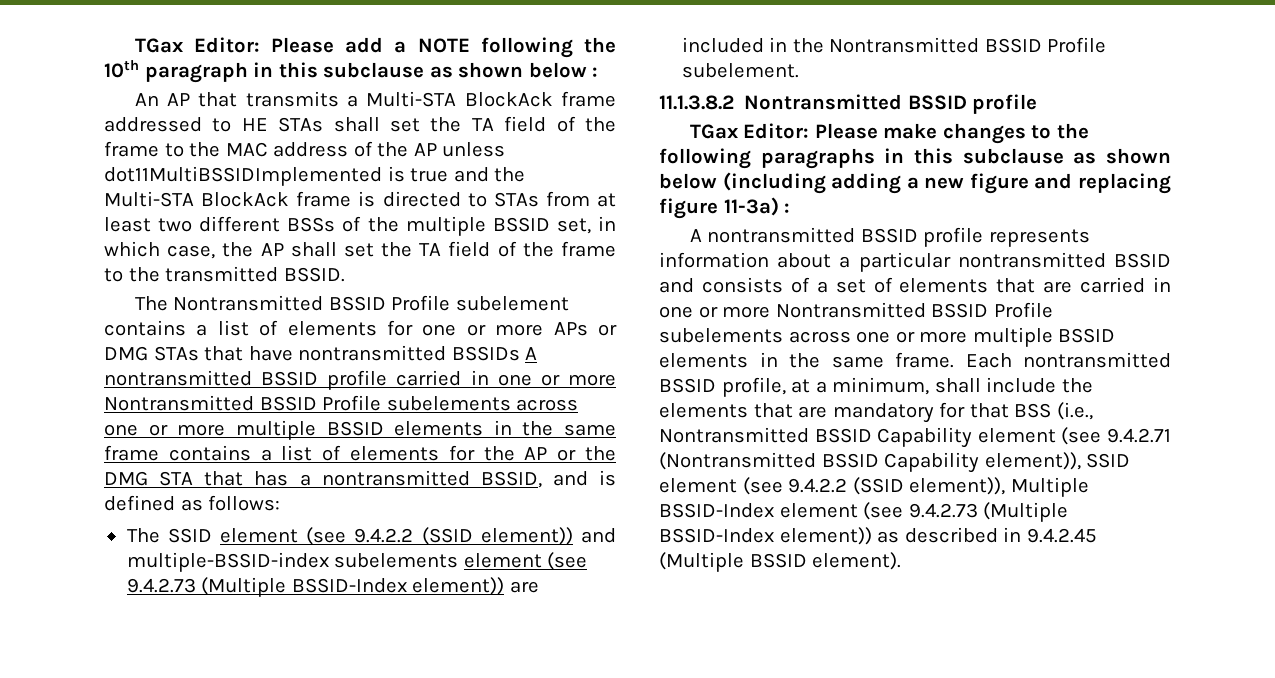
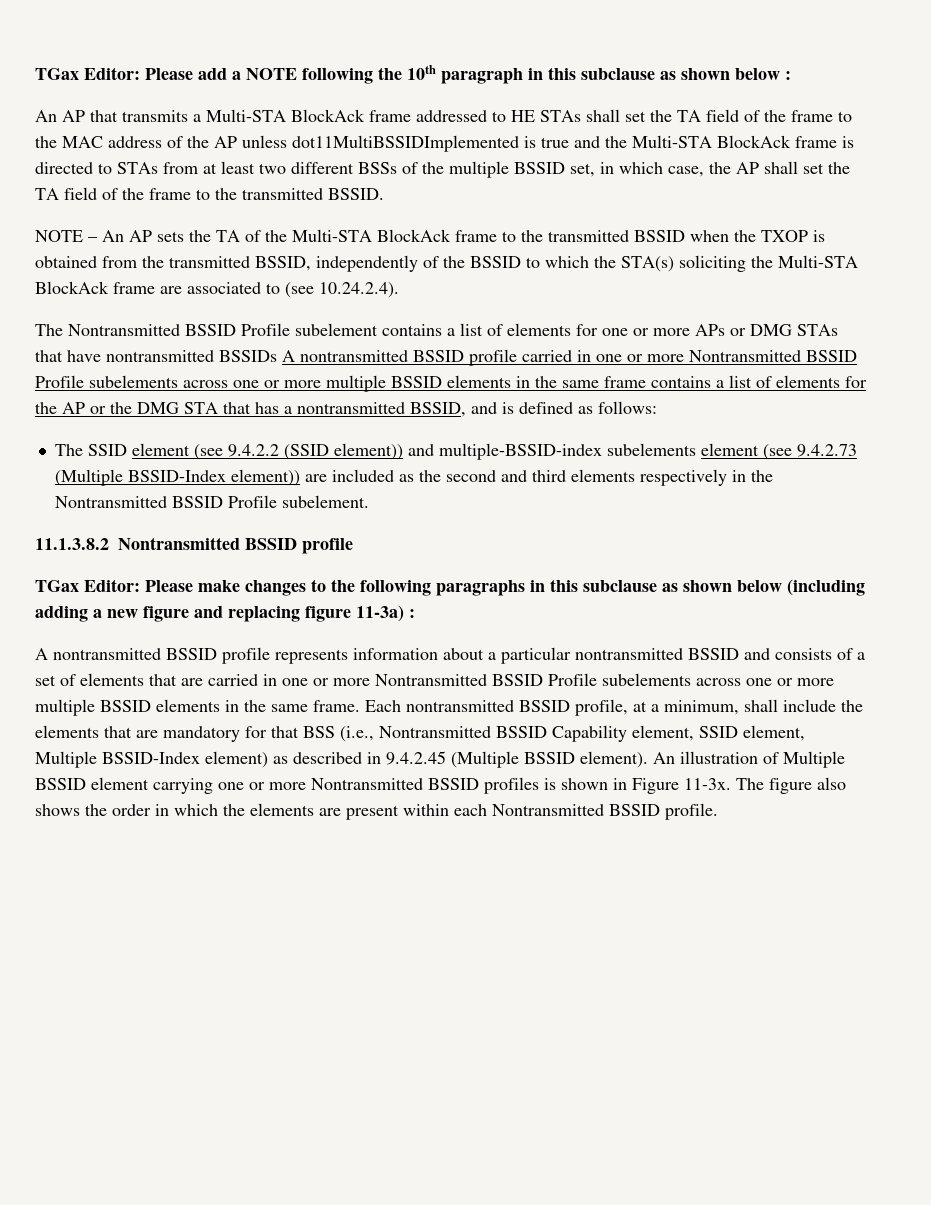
(345, 274) none -> [35,229,825,242] [35,255,858,272] [35,281,399,298] // NOTE – An AP sets the TA of the Multi-STA BlockAck frame to the transmitted BSSID when the TXOP is obtained from the transmitted BSSID, independently of the BSSID to which the STA(s) soliciting the Multi-STA BlockAck frame are associated to (see 10.24.2.4).
(764, 45) none -> [398,469,727,486] as the second and third elements respectively
[977,427,1171,445] [659,452,1131,473] [659,477,1089,497] [659,502,1069,522] [659,527,872,545] element (see 9.4.2.71 (Nontransmitted BSSID Capability element)), SSID element (see 9.4.2.2 (SSID element)), Multiple BSSID-Index element (see 9.4.2.73 (Multiple BSSID-Index element)) -> [632,725,805,741] [35,751,268,768] element, SSID element, Multiple BSSID-Index element)
(902, 561) none -> [653,751,845,768] [35,777,846,794] [35,803,718,820] An illustration of Multiple BSSID element carrying one or more Nontransmitted BSSID profiles is shown in Figure 11-3x. The figure also shows the order in which the elements are present within each Nontransmitted BSSID profile.

